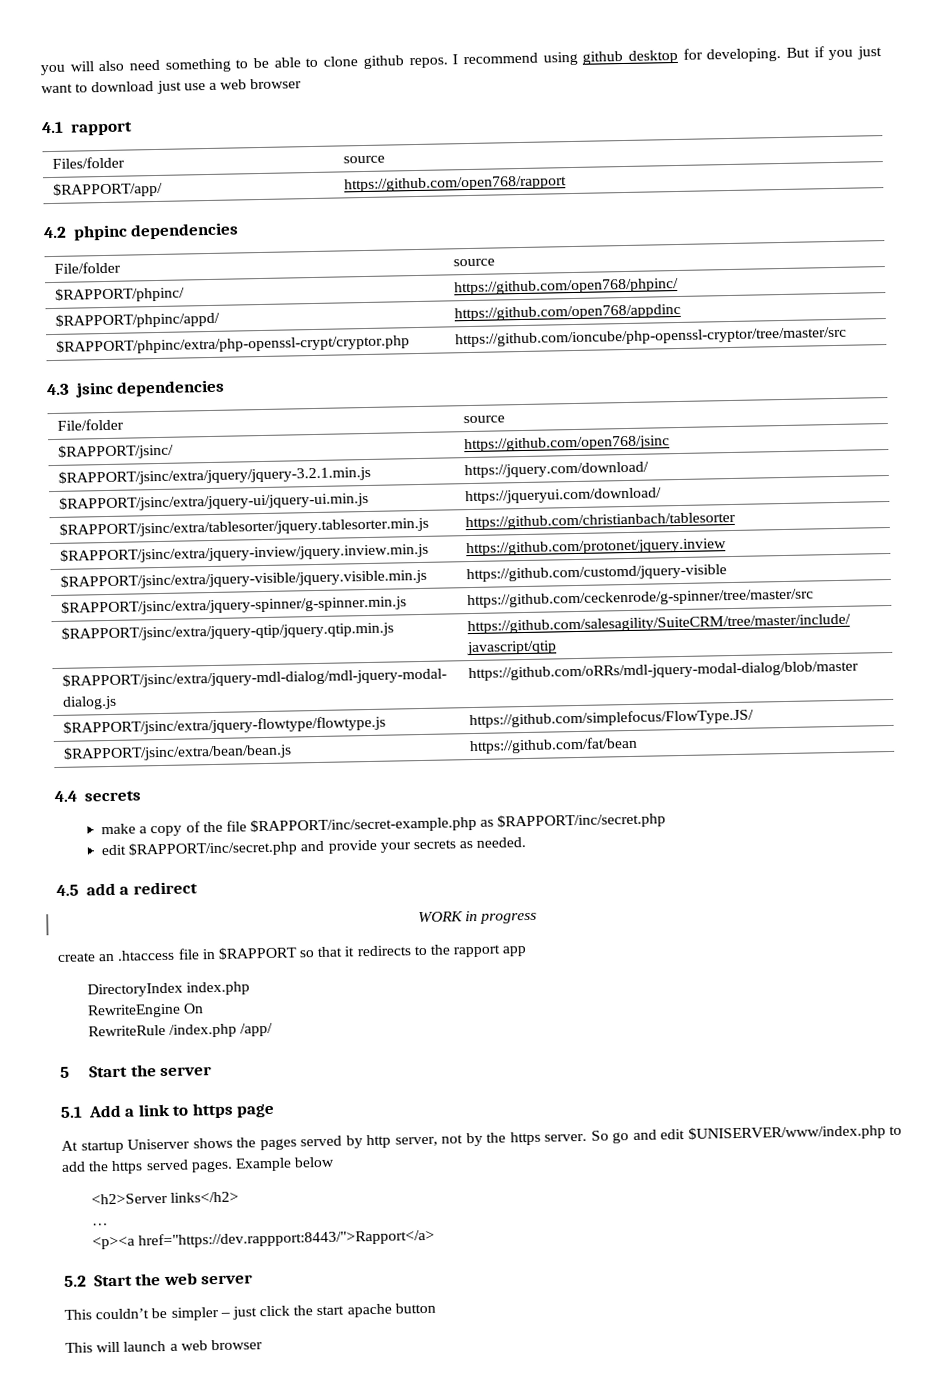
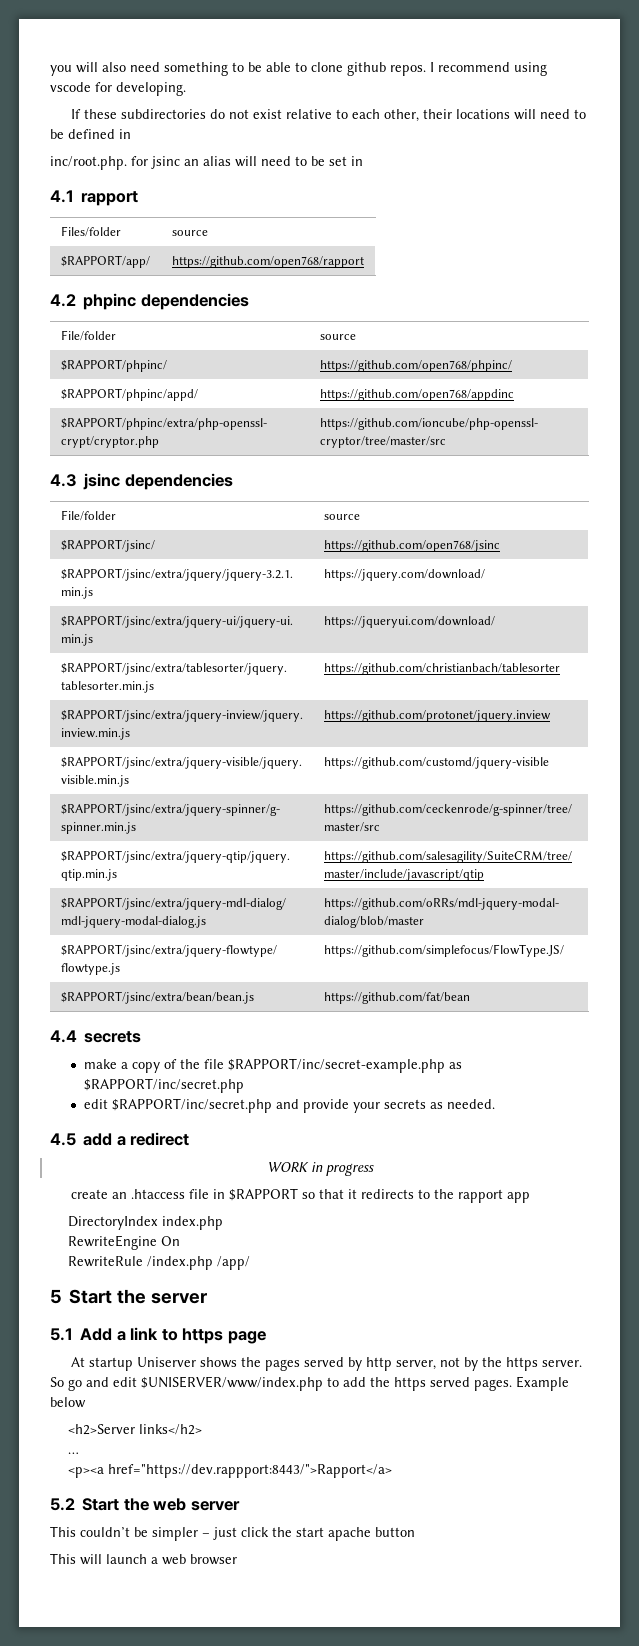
[582,49,678,65] github desktop -> [50,82,91,92] vscode
[785,46,882,61] [41,78,303,94] But if you just want to download just use a web browser -> [70,109,586,122] [50,129,131,139] [50,156,363,170] // If these subdirectories do not exist relative to each other, their locations will need to be defined in // inc/root.php. for jsinc an alias will need to be set in

